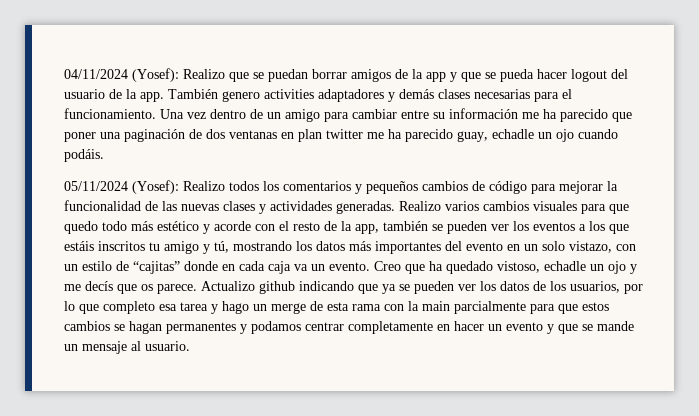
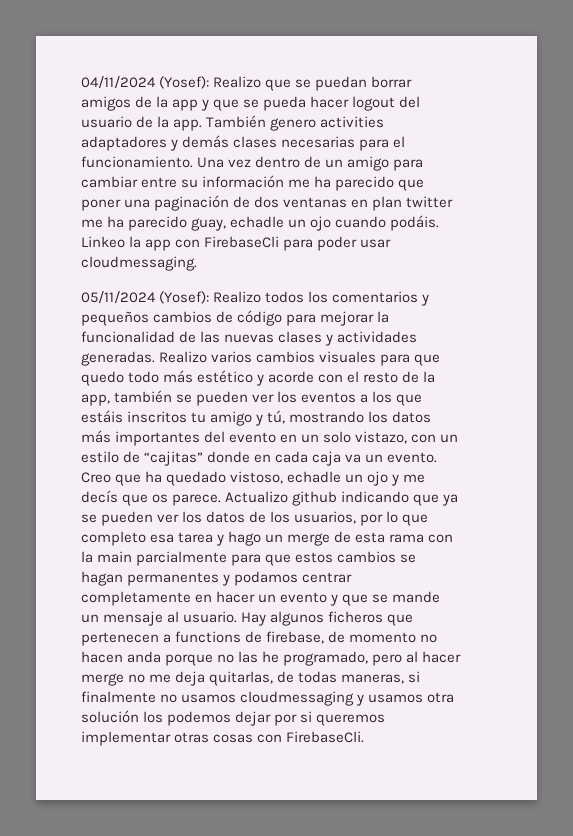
(104, 155) none -> [80,236,391,251] [80,256,197,271] Linkeo la app con FirebaseCli para poder usar cloudmessaging.
(190, 346) none -> [240,611,413,626] [80,631,437,646] [80,651,462,666] [80,671,421,686] [80,691,454,706] [80,710,385,726] [80,731,364,746] Hay algunos ficheros que pertenecen a functions de firebase, de momento no hacen anda porque no las he programado, pero al hacer merge no me deja quitarlas, de todas maneras, si finalmente no usamos cloudmessaging y usamos otra solución los podemos dejar por si queremos implementar otras cosas con FirebaseCli.

